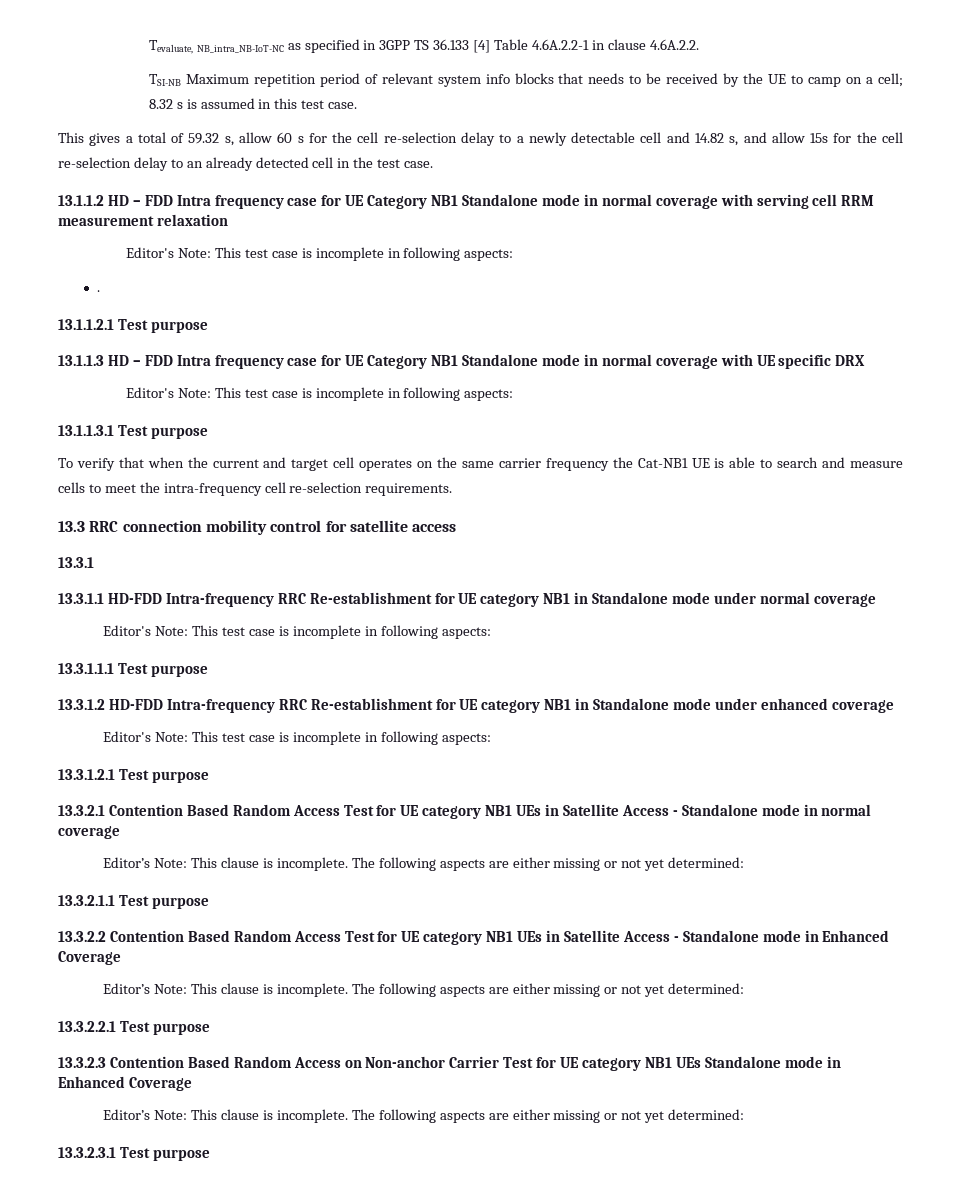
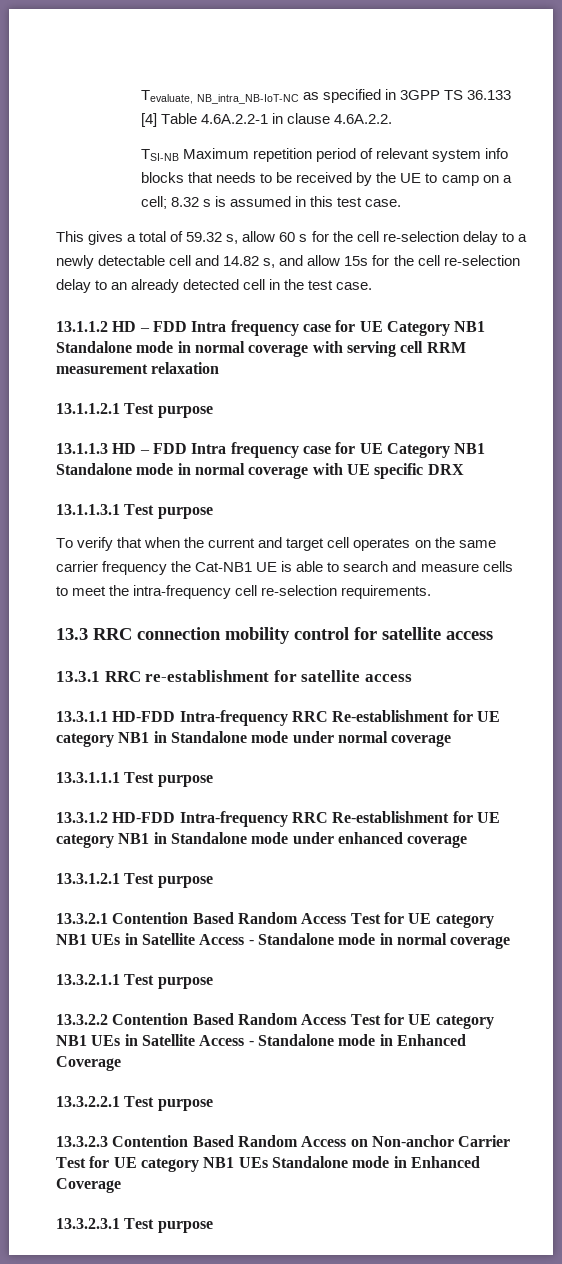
[126,247,514,261] [96,290,100,292] // Editor's Note: This test case is incomplete in following aspects: // . -> (220, 368) none
[126,387,514,401] // Editor's Note: This test case is incomplete in following aspects: -> (464, 469) none
(94, 562) none -> [104,670,412,682] RRC re-establishment for satellite access
[103,625,491,639] // Editor's Note: This test case is incomplete in following aspects: -> (452, 740) none
[103,731,491,745] // Editor's Note: This test case is incomplete in following aspects: -> (468, 841) none
[103,857,745,871] // Editor’s Note: This clause is incomplete. The following aspects are either missing or not yet determined: -> (511, 942) none
[103,983,745,997] // Editor’s Note: This clause is incomplete. The following aspects are either missing or not yet determined: -> (121, 1063) none
[103,1109,745,1123] // Editor’s Note: This clause is incomplete. The following aspects are either missing or not yet determined: -> (121, 1185) none

